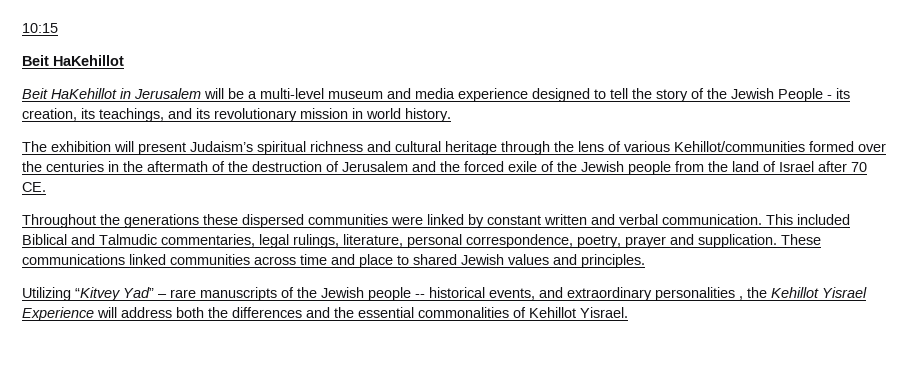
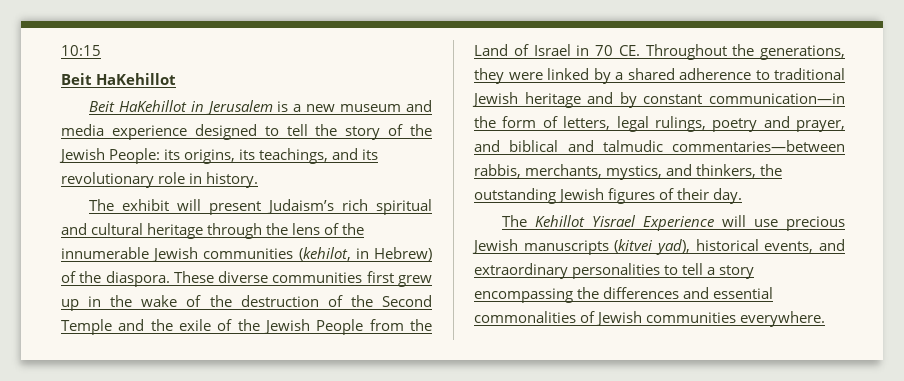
[204,88,324,99] will be a multi-level -> [277,101,336,112] is a new
[778,88,850,102] [22,108,77,121] People - its creation, -> [109,148,236,164] People: its origins,
[300,108,401,119] mission in world -> [158,172,203,184] role in
[51,141,111,152] exhibition -> [121,199,169,211] exhibit
[257,141,363,155] spiritual richness -> [341,199,432,215] rich spiritual
[624,141,886,152] [22,161,104,172] various Kehillot/communities formed over the centuries -> [342,223,365,235] [61,247,432,262] [61,271,432,287] [61,299,79,311] the innumerable Jewish communities (kehilot, in Hebrew) of the diaspora. These diverse communities first grew up
[147,161,208,172] aftermath -> [141,295,178,307] wake
[342,161,504,172] Jerusalem and the forced -> [350,295,432,307] [61,319,173,335] the Second Temple and the
[628,161,671,175] people -> [316,319,364,335] People
[732,161,759,172] land -> [474,44,508,56] Land
[818,161,847,172] after -> [576,45,590,56] in
(46, 187) // -> (640, 50) none
[124,214,850,228] [22,234,821,248] [22,254,645,268] [22,287,425,301] generations these dispersed communities were linked by constant written and verbal communication. This included Biblical and Talmudic commentaries, legal rulings, literature, personal correspondence, poetry, prayer and supplication. These communications linked communities across time and place to shared Jewish values and principles. // Utilizing “Kitvey Yad” – rare manuscripts of the Jewish people -- -> [760,45,845,60] [474,68,845,84] [472,92,845,108] [474,116,845,132] [474,140,845,152] [474,164,783,180] [474,188,743,204] [501,215,845,231] [472,239,690,255] generations, they were linked by a shared adherence to traditional Jewish heritage and by constant communication—in the form of letters, legal rulings, poetry and prayer, and biblical and talmudic commentaries—between rabbis, merchants, mystics, and thinkers, the outstanding Jewish figures of their day. // The Kehillot Yisrael Experience will use precious Jewish manuscripts (kitvei yad),
[739,287,867,300] [22,307,204,321] , the Kehillot Yisrael Experience will address both -> [664,263,755,279] [474,288,573,303] to tell a story encompassing
[334,307,354,318] the -> (710, 293) none
[529,307,628,318] Kehillot Yisrael. -> [596,311,826,327] Jewish communities everywhere.

